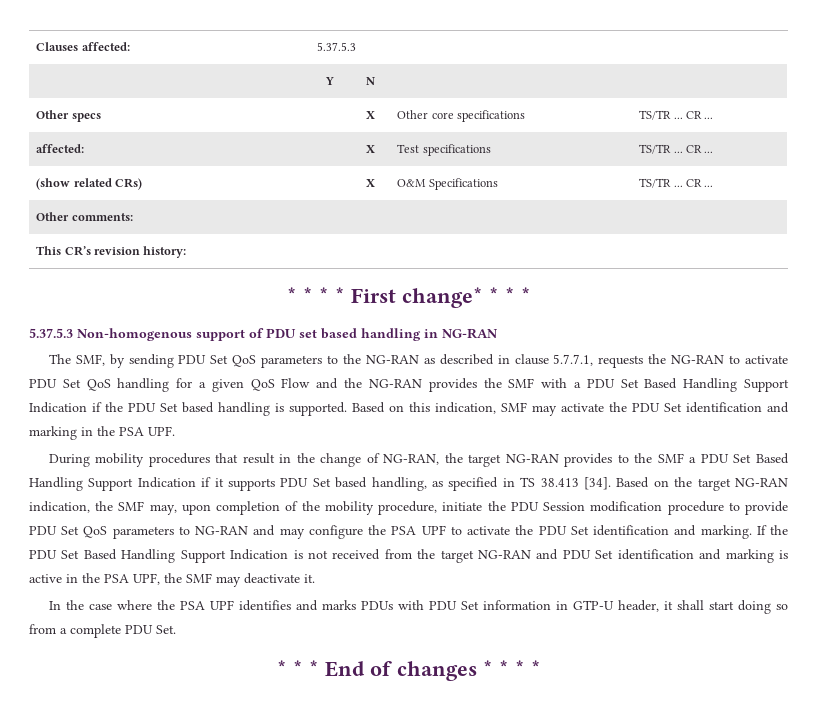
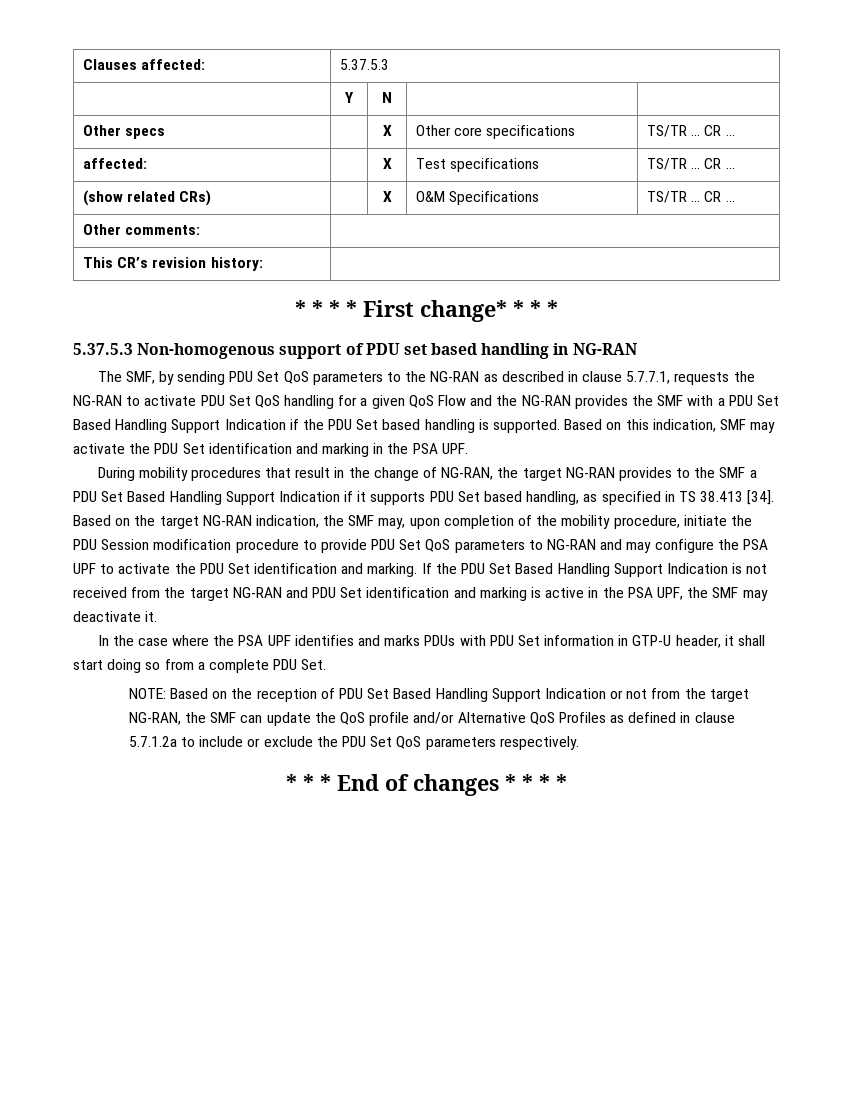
(176, 629) none -> [128,688,749,702] [128,712,735,726] [128,736,579,750] // NOTE: Based on the reception of PDU Set Based Handling Support Indication or not from the target NG-RAN, the SMF can update the QoS profile and/or Alternative QoS Profiles as defined in clause 5.7.1.2a to include or exclude the PDU Set QoS parameters respectively.

